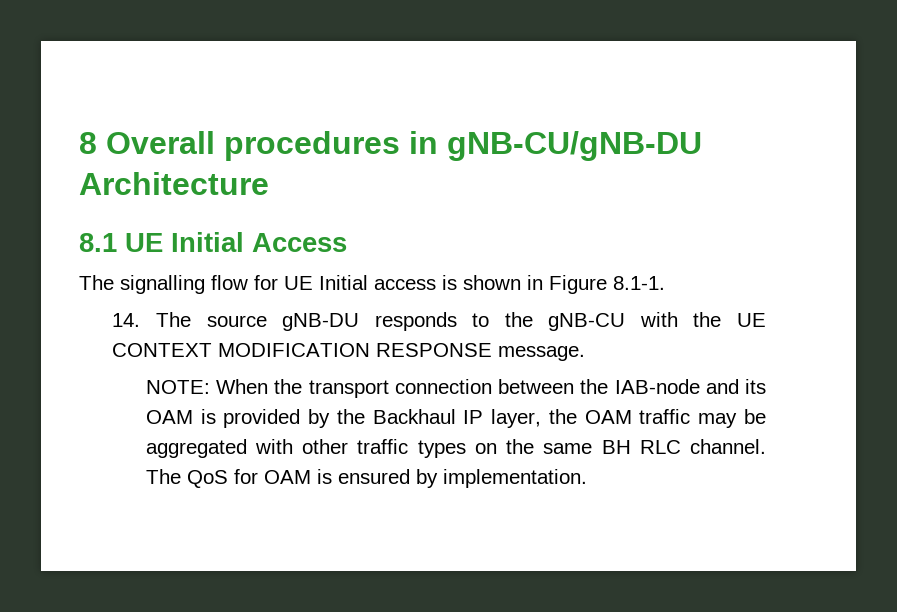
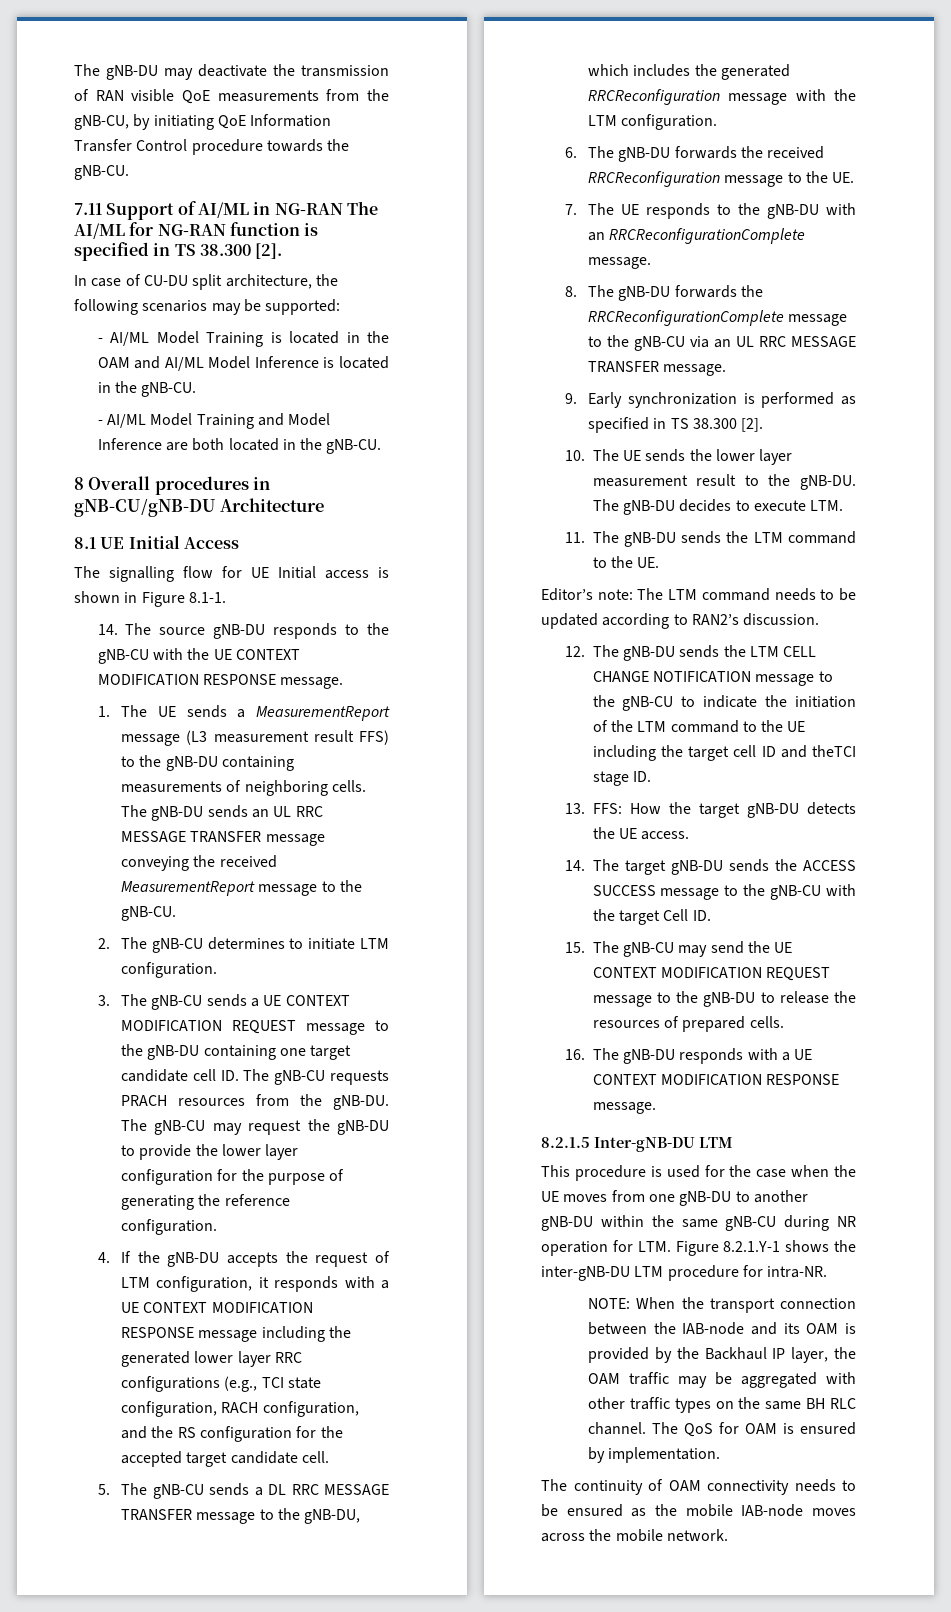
(79, 143) none -> [74,64,389,80] [74,89,389,104] [74,114,332,130] [74,139,350,155] [74,165,129,180] [74,201,378,220] [74,222,319,239] [74,242,283,261] [74,274,338,290] [74,299,341,315] [97,331,390,347] [97,356,389,371] [97,381,197,397] [97,413,331,429] [97,438,382,454] The gNB-DU may deactivate the transmission of RAN visible QoE measurements from the gNB-CU, by initiating QoE Information Transfer Control procedure towards the gNB-CU. // 7.11 Support of AI/ML in NG-RAN The AI/ML for NG-RAN function is specified in TS 38.300 [2]. // In case of CU-DU split architecture, the following scenarios may be supported: // - AI/ML Model Training is located in the OAM and AI/ML Model Inference is located in the gNB-CU. // - AI/ML Model Training and Model Inference are both located in the gNB-CU. //
(586, 353) none -> [97,705,390,721] [121,730,390,746] [121,755,295,771] [121,780,367,796] [121,805,323,821] [121,831,325,846] [121,855,277,871] [121,880,363,896] [121,906,177,921] [97,937,389,953] [121,962,218,978] [97,994,350,1010] [121,1020,389,1035] [121,1044,352,1060] [121,1069,389,1085] [121,1094,390,1110] [121,1119,389,1135] [121,1144,299,1160] [121,1169,345,1185] [121,1194,290,1210] [121,1219,218,1235] [97,1251,390,1267] [121,1276,389,1292] [121,1302,313,1313] [121,1326,352,1342] [121,1351,303,1367] [121,1376,322,1392] [121,1401,359,1417] [121,1426,343,1442] [121,1451,330,1467] [97,1483,389,1499] [121,1508,361,1524] [588,64,791,80] [588,89,856,105] [588,114,718,130] [564,146,825,162] [588,171,855,187] [564,203,856,219] [588,228,806,244] [588,257,652,269] [564,285,764,301] [588,310,848,326] [588,335,856,351] [588,361,727,376] [564,392,856,408] [588,417,764,433] [564,449,793,465] [592,474,856,490] [592,499,844,515] [564,531,856,547] [592,556,660,568] [541,588,856,601] [541,613,820,629] [564,645,817,661] [592,671,833,686] [592,695,856,711] [592,720,806,733] [592,745,856,761] [592,771,651,786] [564,802,856,818] [592,827,690,840] [564,859,856,875] [592,884,856,900] [592,909,711,925] [564,941,793,957] [592,967,831,981] [592,991,856,1007] [592,1016,784,1032] [564,1048,813,1064] [592,1074,840,1085] [592,1102,656,1114] [541,1137,733,1152] [541,1165,856,1181] [541,1190,808,1206] [541,1215,856,1231] [541,1240,856,1256] [541,1265,828,1281] // 1. The UE sends a MeasurementReport message (L3 measurement result FFS) to the gNB-DU containing measurements of neighboring cells. The gNB-DU sends an UL RRC MESSAGE TRANSFER message conveying the received MeasurementReport message to the gNB-CU. // 2. The gNB-CU determines to initiate LTM configuration. // 3. The gNB-CU sends a UE CONTEXT MODIFICATION REQUEST message to the gNB-DU containing one target candidate cell ID. The gNB-CU requests PRACH resources from the gNB-DU. The gNB-CU may request the gNB-DU to provide the lower layer configuration for the purpose of generating the reference configuration. // 4. If the gNB-DU accepts the request of LTM configuration, it responds with a UE CONTEXT MODIFICATION RESPONSE message including the generated lower layer RRC configurations (e.g., TCI state configuration, RACH configuration, and the RS configuration for the accepted target candidate cell. // 5. The gNB-CU sends a DL RRC MESSAGE TRANSFER message to the gNB-DU, which includes the generated RRCReconfiguration message with the LTM configuration. // 6. The gNB-DU forwards the received RRCReconfiguration message to the UE. // 7. The UE responds to the gNB-DU with an RRCReconfigurationComplete message. // 8. The gNB-DU forwards the RRCReconfigurationComplete message to the gNB-CU via an UL RRC MESSAGE TRANSFER message. // 9. Early synchronization is performed as specified in TS 38.300 [2]. // 10. The UE sends the lower layer measurement result to the gNB-DU. The gNB-DU decides to execute LTM. // 11. The gNB-DU sends the LTM command to the UE. // Editor’s note: The LTM command needs to be updated according to RAN2’s discussion. // 12. The gNB-DU sends the LTM CELL CHANGE NOTIFICATION message to the gNB-CU to indicate the initiation of the LTM command to the UE including the target cell ID and theTCI stage ID. // 13. FFS: How the target gNB-DU detects the UE access. // 14. The target gNB-DU sends the ACCESS SUCCESS message to the gNB-CU with the target Cell ID. // 15. The gNB-CU may send the UE CONTEXT MODIFICATION REQUEST message to the gNB-DU to release the resources of prepared cells. // 16. The gNB-DU responds with a UE CONTEXT MODIFICATION RESPONSE message. // 8.2.1.5 Inter-gNB-DU LTM // This procedure is used for the case when the UE moves from one gNB-DU to another gNB-DU within the same gNB-CU during NR operation for LTM. Figure 8.2.1.Y-1 shows the inter-gNB-DU LTM procedure for intra-NR.
(587, 478) none -> [541,1479,856,1495] [541,1504,856,1517] [541,1529,728,1542] // The continuity of OAM connectivity needs to be ensured as the mobile IAB-node moves across the mobile network.

